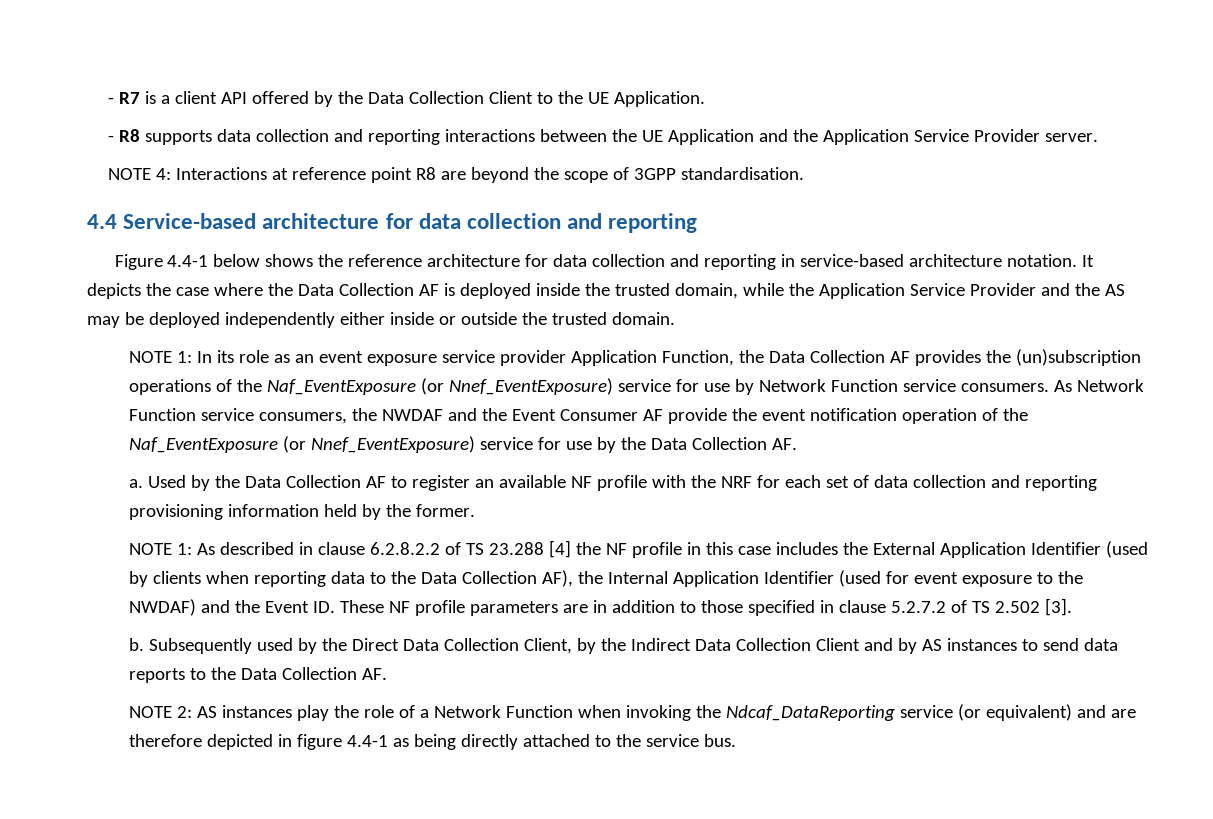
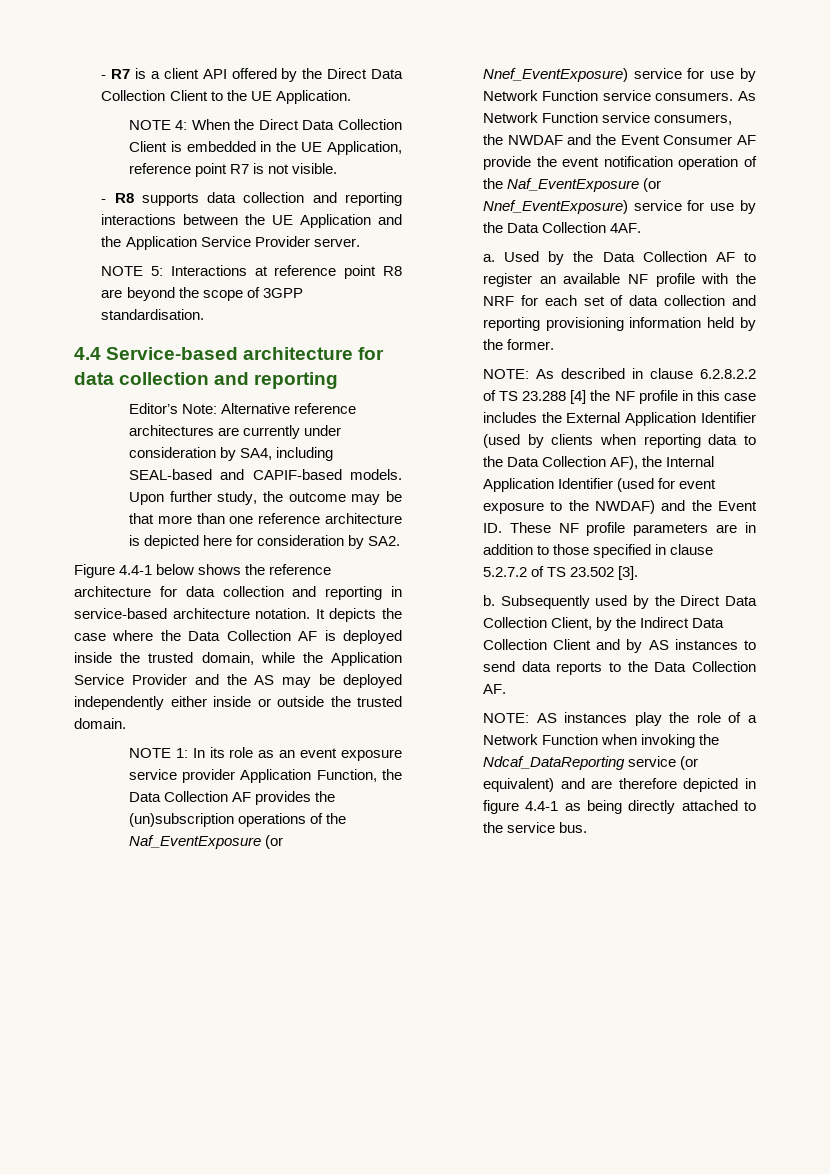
(363, 97) none -> [327,68,368,79] Direct
(705, 99) none -> [128,119,402,130] [128,141,402,155] [128,163,338,177] // NOTE 4: When the Direct Data Collection Client is embedded in the UE Application, reference point R7 is not visible.
[155,168,171,180] 4: -> [151,266,164,276] 5:
(698, 223) none -> [128,403,357,414] [128,425,342,439] [128,447,334,461] [128,469,403,480] [128,491,403,505] [128,513,402,524] [128,535,401,549] // Editor’s Note: Alternative reference architectures are currently under consideration by SA4, including SEAL-based and CAPIF-based models. Upon further study, the outcome may be that more than one reference architecture is depicted here for consideration by SA2.
[771,438,797,450] AF. -> [610,223,642,233] 4AF.
[128,543,192,555] NOTE 1: -> [482,369,529,379] NOTE:
[994,601,1040,613] 2.502 -> [570,567,615,577] 23.502
[128,706,192,718] NOTE 2: -> [482,713,529,723] NOTE:

